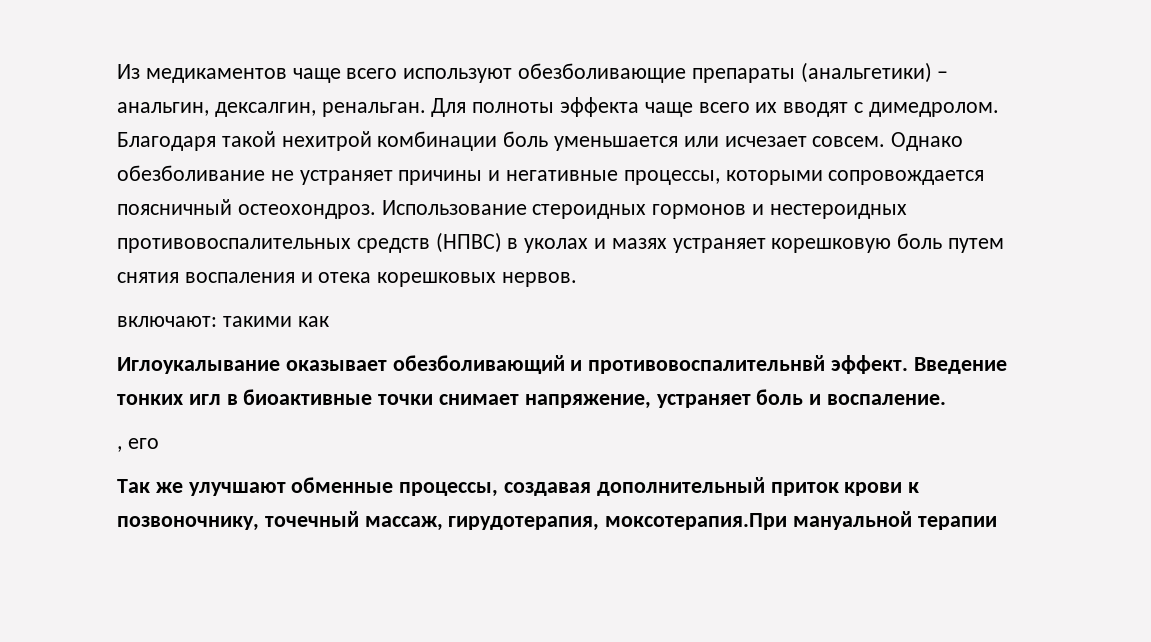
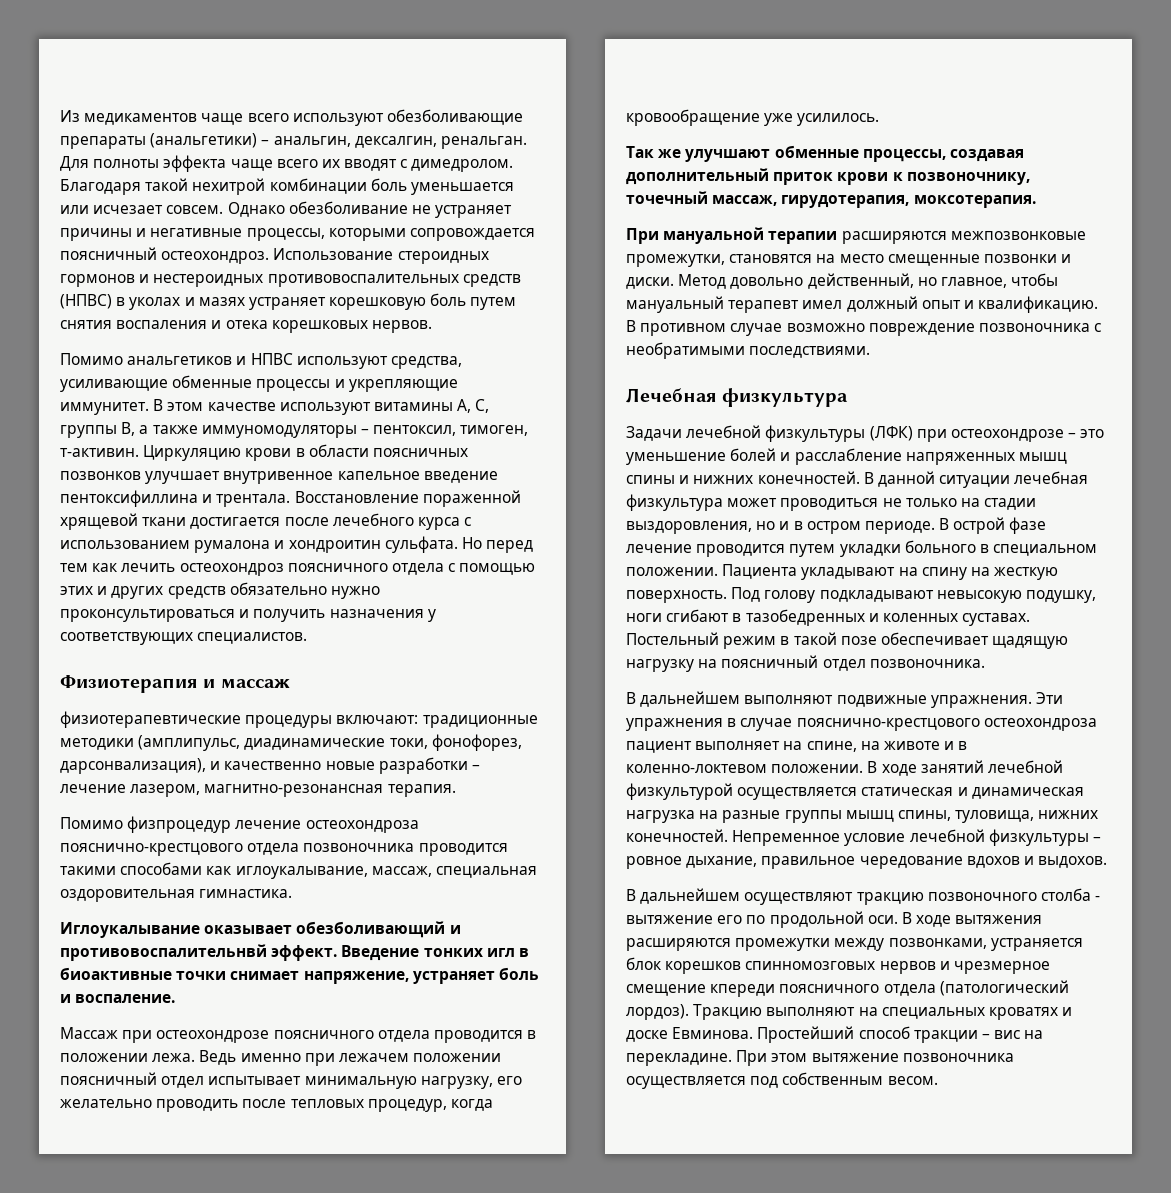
[117,316,329,327] включают: такими как -> [60,353,462,369] [60,375,458,392] [60,399,490,415] [60,422,529,438] [60,444,468,461] [60,471,498,484] [60,490,521,507] [60,513,472,530] [60,536,534,553] [60,563,536,576] [60,582,380,599] [60,609,436,622] [60,632,308,645] [60,675,290,693] [60,711,538,728] [60,734,522,751] [60,757,480,774] [60,784,456,797] [60,816,419,833] [60,843,508,856] [60,862,537,879] [60,889,293,902] Помимо анальгетиков и НПВС используют средства, усиливающие обменные процессы и укрепляющие иммунитет. В этом качестве используют витамины А, С, группы В, а также иммуномодуляторы – пентоксил, тимоген, т-активин. Циркуляцию крови в области поясничных позвонков улучшает внутривенное капельное введение пентоксифиллина и трентала. Восстановление пораженной хрящевой ткани достигается после лечебного курса с использованием румалона и хондроитин сульфата. Но перед тем как лечить остеохондроз поясничного отдела с помощью этих и других средств обязательно нужно проконсультироваться и получить назначения у соответствующих специалистов. // Физиотерапия и массаж // физиотерапевтические процедуры включают: традиционные методики (амплипульс, диадинамические токи, фонофорез, дарсонвализация), и качественно новые разработки – лечение лазером, магнитно-резонансная терапия. // Помимо физпроцедур лечение остеохондроза пояснично-крестцового отдела позвоночника проводится такими способами как иглоукалывание, массаж, специальная оздоровительная гимнастика.
[117,438,159,452] , его -> [60,1027,537,1043] [60,1050,502,1066] [60,1072,522,1089] [60,1099,493,1112] [626,109,880,126] Массаж при остеохондрозе поясничного отдела проводится в положении лежа. Ведь именно при лежачем положении поясничный отдел испытывает минимальную нагрузку, его желательно проводить после тепловых процедур, когда кровообращение уже усилилось.
[605,511,997,530] моксотерапия.При мануальной терапии -> [913,195,1036,208] [626,227,1086,244] [626,254,1072,267] [626,273,1059,289] [626,296,1099,313] [626,320,1102,336] [626,342,871,359] [626,388,849,407] [626,425,1105,442] [626,448,1067,465] [626,471,1089,488] [626,494,1037,511] [626,517,1047,534] [626,540,1098,557] [626,564,1059,580] [626,587,1096,603] [626,609,1031,626] [626,632,1069,649] [626,655,985,672] [626,691,1063,708] [626,718,1097,731] [626,741,968,753] [626,760,1063,776] [626,783,1084,800] [626,810,1099,823] [626,829,1101,846] [626,856,1108,869] [626,888,1101,905] [626,911,1043,928] [626,938,1083,951] [626,957,1050,974] [626,980,1069,997] [626,1004,1073,1020] [626,1026,1044,1043] [626,1050,1014,1066] [626,1072,938,1089] моксотерапия. // При мануальной терапии расширяются межпозвонковые промежутки, становятся на место смещенные позвонки и диски. Метод довольно действенный, но главное, чтобы мануальный терапевт имел должный опыт и квалификацию. В противном случае возможно повреждение позвоночника с необратимыми последствиями. // Лечебная физкультура // Задачи лечебной физкультуры (ЛФК) при остеохондрозе – это уменьшение болей и расслабление напряженных мышц спины и нижних конечностей. В данной ситуации лечебная физкультура может проводиться не только на стадии выздоровления, но и в остром периоде. В острой фазе лечение проводится путем укладки больного в специальном положении. Пациента укладывают на спину на жесткую поверхность. Под голову подкладывают невысокую подушку, ноги сгибают в тазобедренных и коленных суставах. Постельный режим в такой позе обеспечивает щадящую нагрузку на поясничный отдел позвоночника. // В дальнейшем выполняют подвижные упражнения. Эти упражнения в случае пояснично-крестцового остеохондроза пациент выполняет на спине, на животе и в коленно-локтевом положении. В ходе занятий лечебной физкультурой осуществляется статическая и динамическая нагрузка на разные группы мышц спины, туловища, нижних конечностей. Непременное условие лечебной физкультуры – ровное дыхание, правильное чередование вдохов и выдохов. // В дальнейшем осуществляют тракцию позвоночного столба - вытяжение его по продольной оси. В ходе вытяжения расширяются промежутки между позвонками, устраняется блок корешков спинномозговых нервов и чрезмерное смещение кпереди поясничного отдела (патологический лордоз). Тракцию выполняют на специальных кроватях и доске Евминова. Простейший способ тракции – вис на перекладине. При этом вытяжение позвоночника осуществляется под собственным весом.

